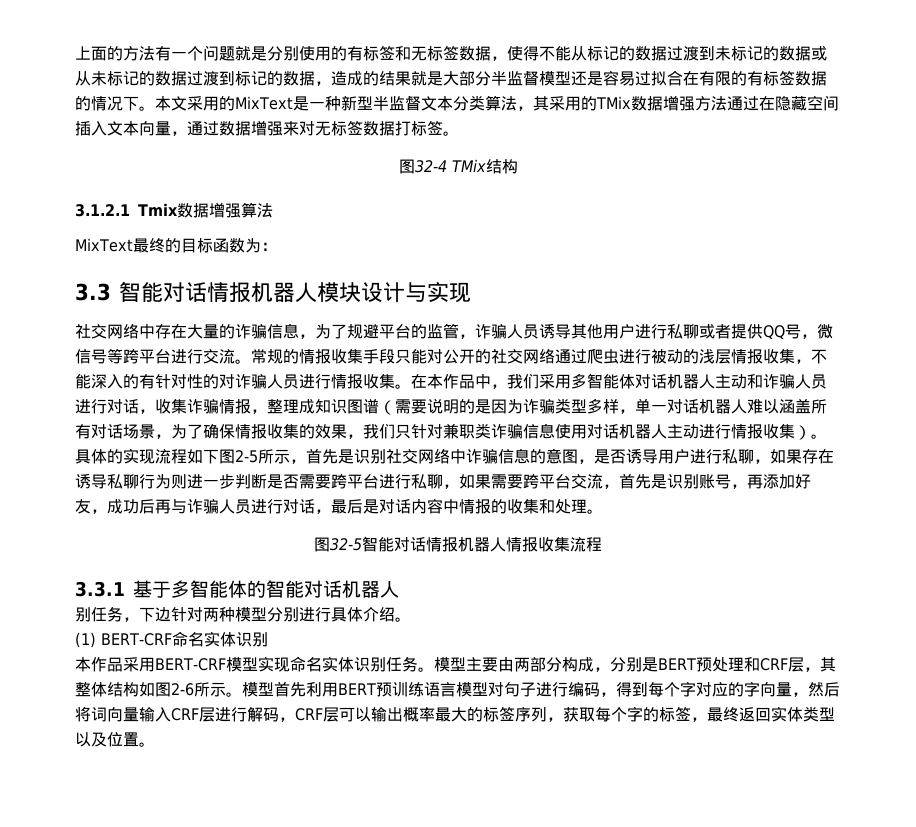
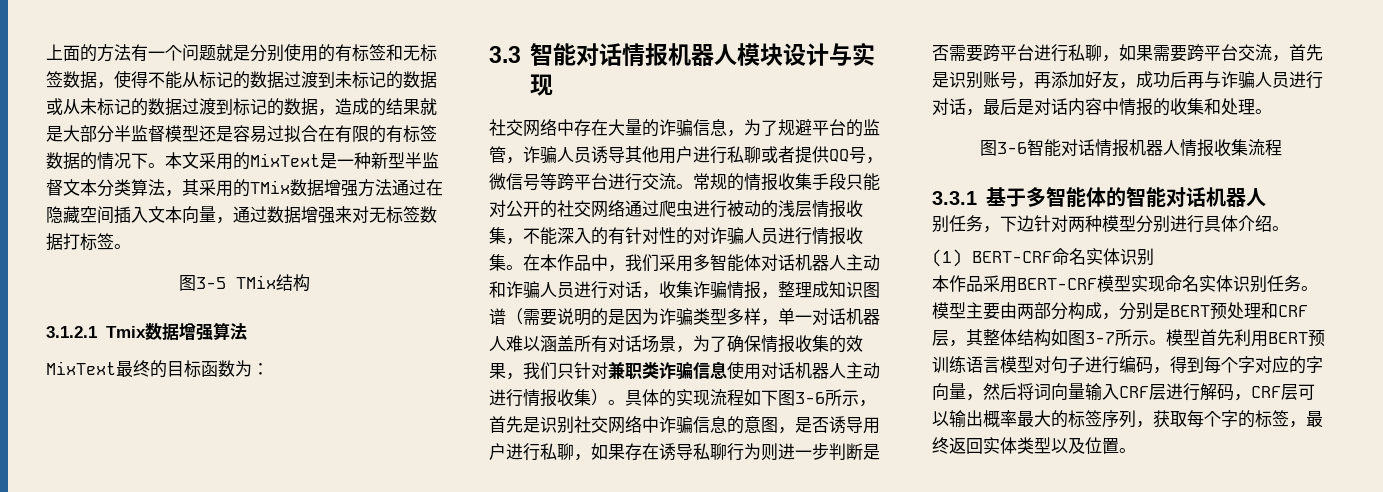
[414,160,447,173] 32-4 -> [196,277,226,289] 3-5
[235,450,258,463] 2-5 -> [795,392,825,404] 3-6
[330,538,362,551] 32-5 -> [996,142,1027,154] 3-6
[171,683,194,696] 2-6 -> [1085,332,1115,344] 3-7

